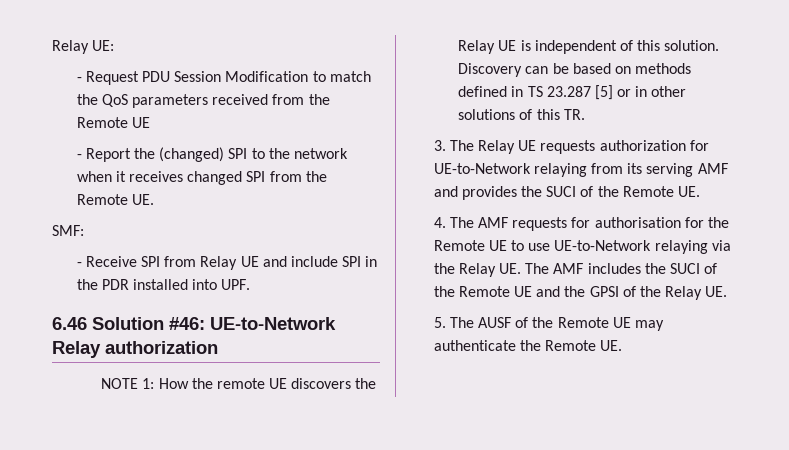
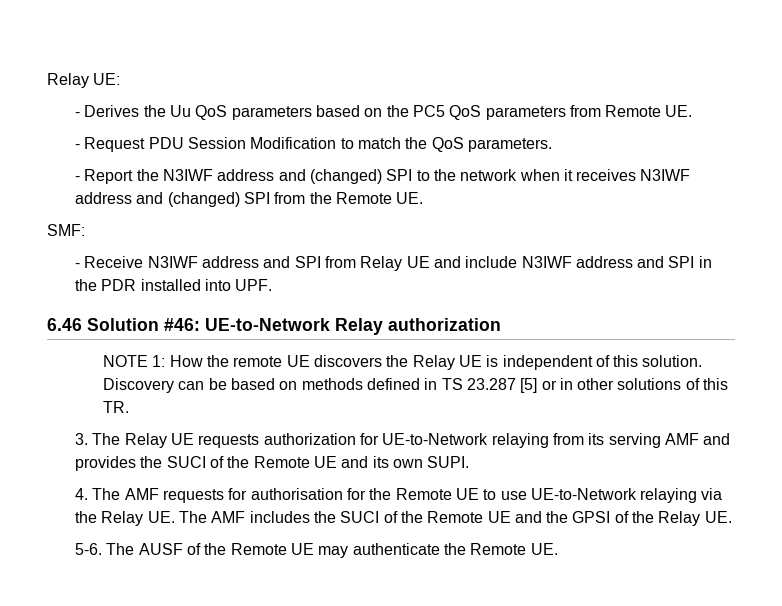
(115, 45) none -> [74,105,693,120] // - Derives the Uu QoS parameters based on the PC5 QoS parameters from Remote UE.
[131,94,330,108] [76,117,150,128] parameters received from the Remote UE -> [467,138,552,152] parameters.
(155, 153) none -> [162,169,306,181] N3IWF address and
[187,171,243,185] changed -> [640,169,691,181] [74,192,240,207] N3IWF address and (changed)
(137, 261) none -> [147,256,291,268] N3IWF address and
(338, 261) none -> [521,256,665,268] N3IWF address and
[677,186,700,197] UE. -> [313,456,470,468] UE and its own SUPI.
[433,317,446,328] 5. -> [74,543,102,555] 5-6.

